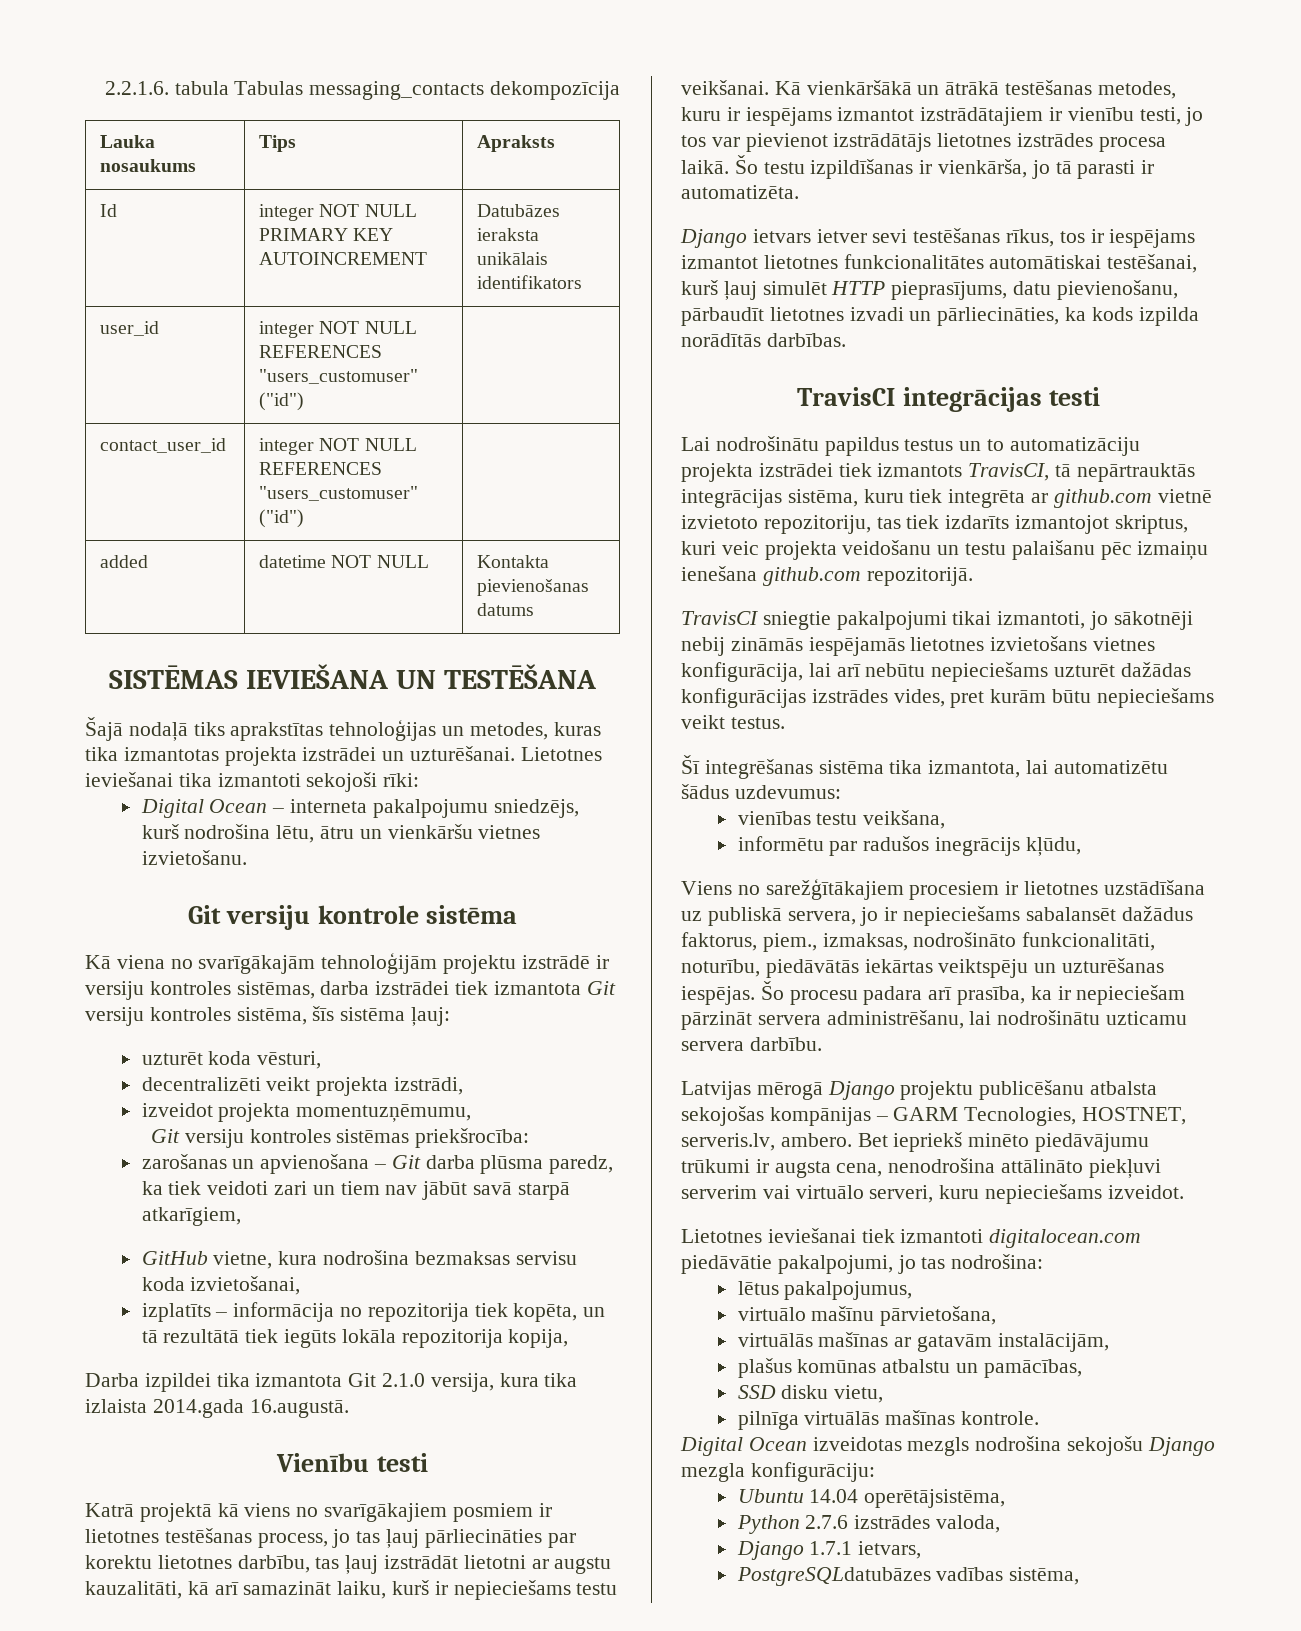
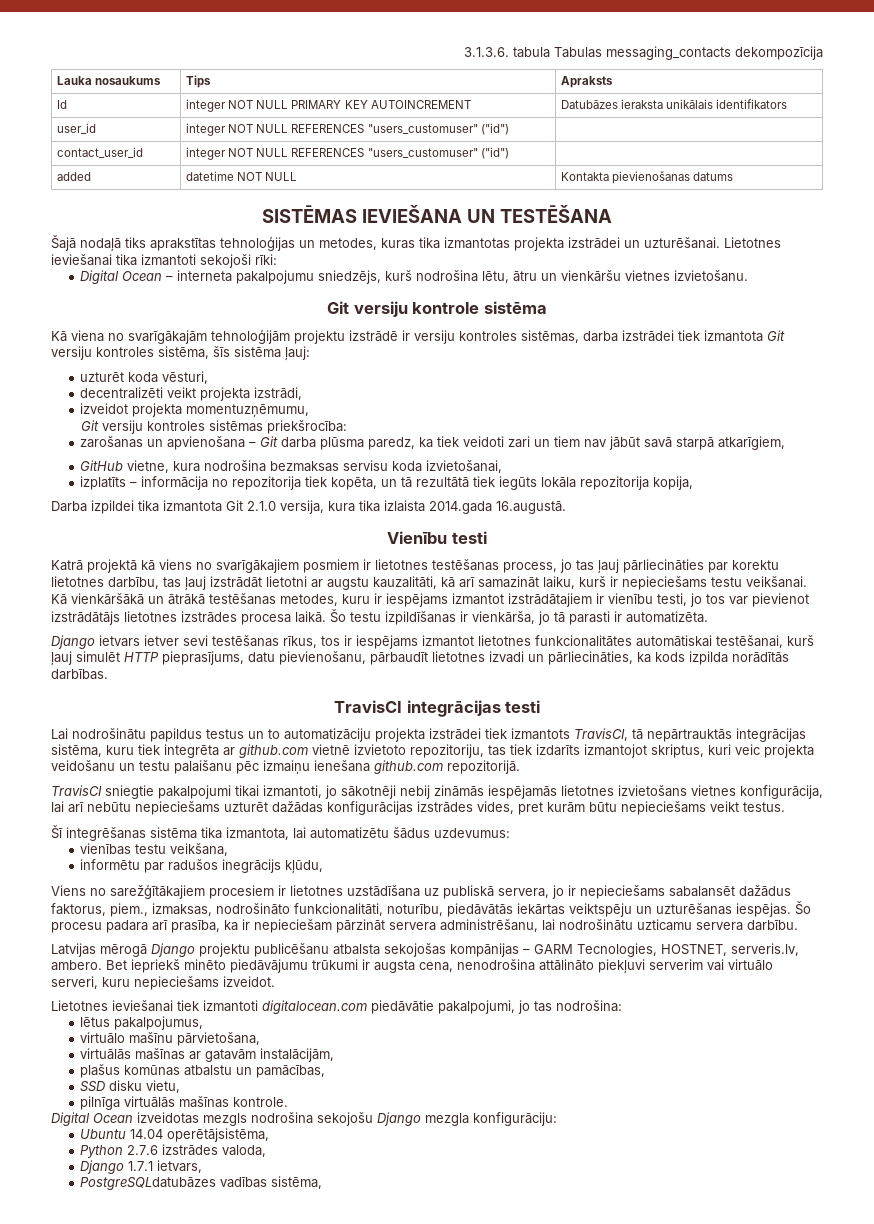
[104,81,169,95] 2.2.1.6. -> [464,47,509,57] 3.1.3.6.

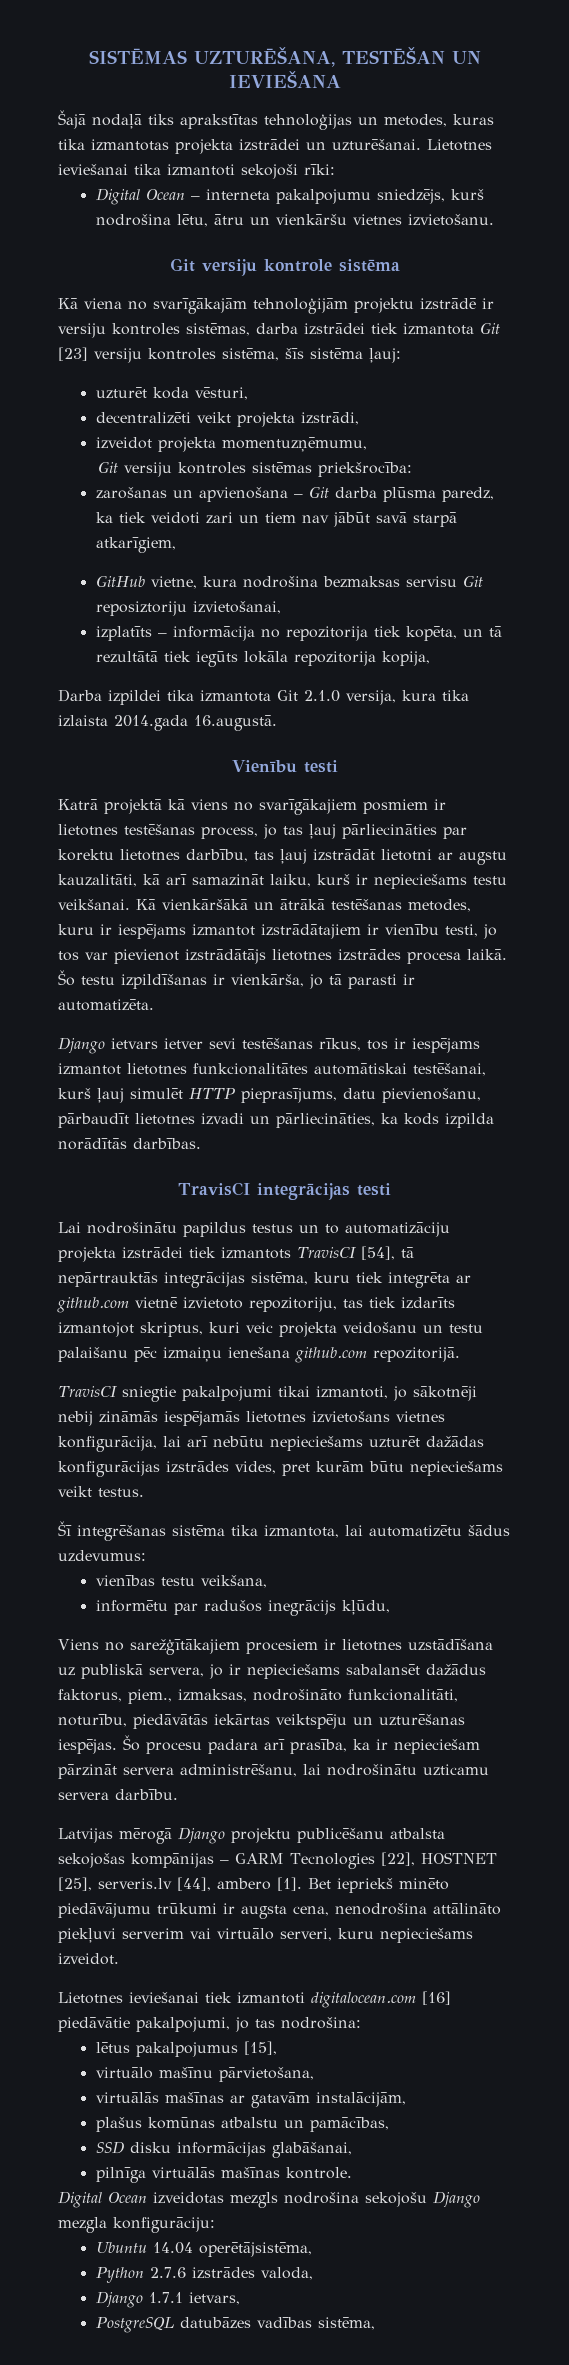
[464,46,823,60] [57,76,162,85] [186,75,212,88] [561,76,614,88] [57,100,68,109] [186,99,471,112] [561,99,788,109] [57,123,97,134] [186,123,509,136] [57,147,144,158] [186,147,509,160] [57,172,92,181] [186,171,298,181] [561,171,734,184] [262,205,358,223] 3.1.3.6. tabula Tabulas messaging_contacts dekompozīcija // Lauka nosaukums | Tips | Apraksts // Id | integer NOT NULL PRIMARY KEY AUTOINCREMENT | Datubāzes ieraksta unikālais identifikators // user_id | integer NOT NULL REFERENCES "users_customuser" ("id") | // contact_user_id | integer NOT NULL REFERENCES "users_customuser" ("id") | // added | datetime NOT NULL | Kontakta pievienošanas datums // SISTĒMAS -> [88,47,481,67] SISTĒMAS UZTURĒŠANA, TESTĒŠAN UN
[466,205,612,223] UN TESTĒŠANA -> (341, 79) none
(785, 335) none -> [58,347,88,361] [23]
[392,461,423,472] koda -> [462,575,483,587] [95,601,187,616] Git reposiztoriju
[574,728,628,741] TravisCI, -> [297,1246,395,1260] TravisCI [54],
[577,943,799,957] [51,960,102,971] Tecnologies, HOSTNET, serveris.lv, ambero. -> [290,1852,497,1869] [58,1877,302,1891] Tecnologies [22], HOSTNET [25], serveris.lv [44], ambero [1].
(367, 1007) none -> [422,1991,451,2005] [16]
[114,1016,204,1030] pakalpojumus, -> [135,2041,277,2057] pakalpojumus [15],
[146,1080,181,1093] vietu, -> [176,2142,352,2158] informācijas glabāšanai,
[80,1177,217,1190] PostgreSQLdatubāzes -> [95,2317,251,2333] PostgreSQL datubāzes

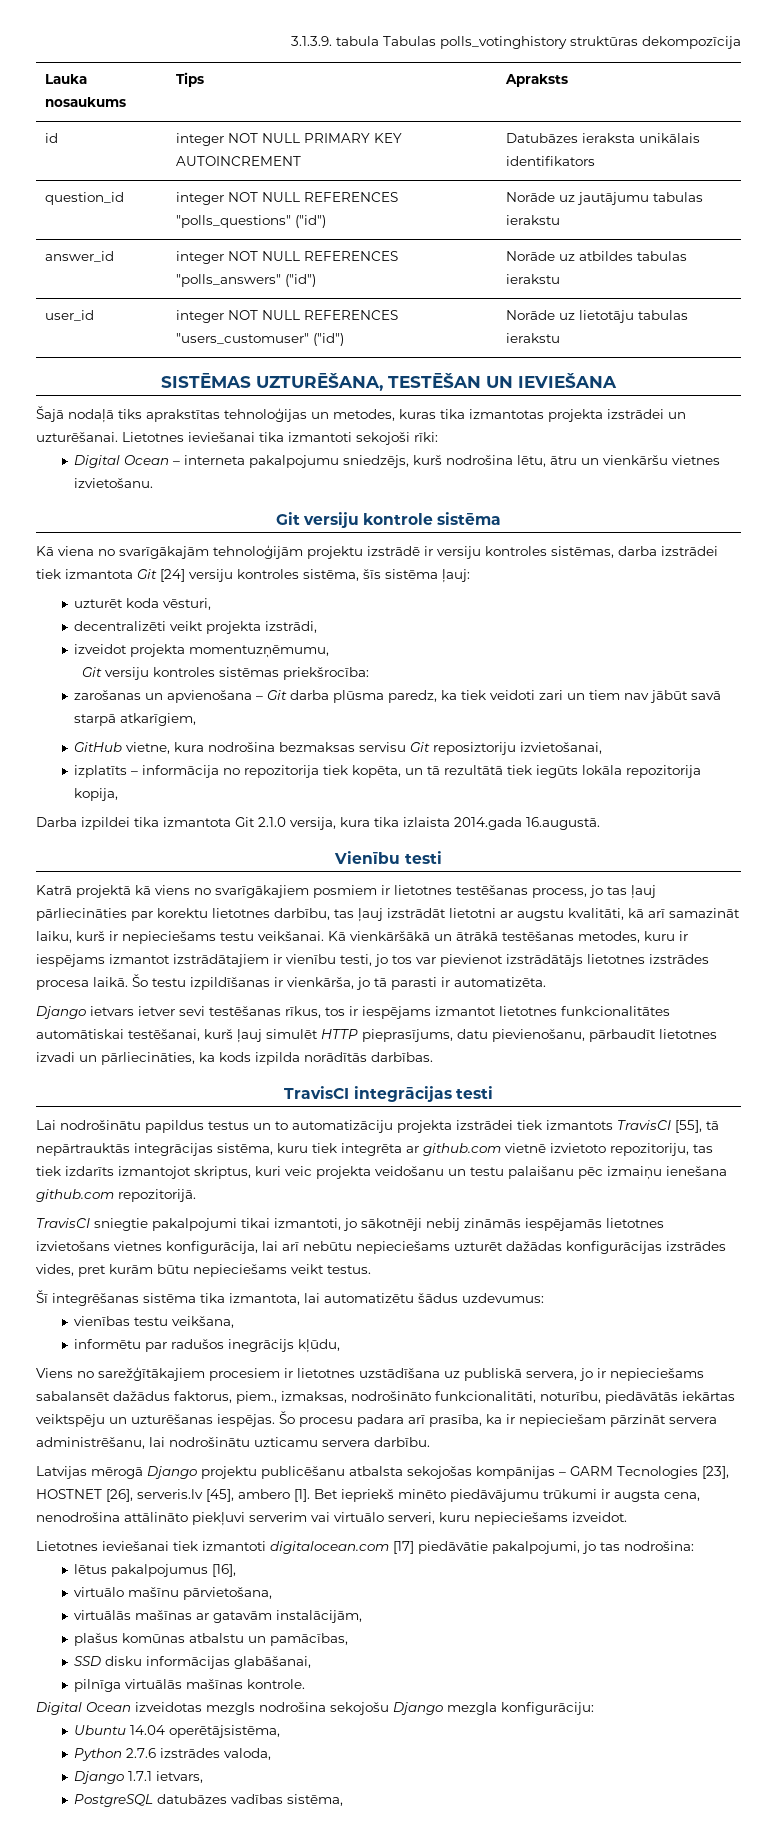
(88, 56) none -> [291,36,741,49] [45,74,88,84] [45,97,127,107] [176,72,205,87] [505,74,569,87] [45,133,59,143] [176,133,403,146] [176,156,302,166] [506,133,701,143] [506,156,596,166] [45,192,125,205] [176,192,399,205] [176,215,327,228] [506,192,704,205] [506,215,561,225] [45,251,115,262] [176,251,399,264] [176,274,317,287] [506,251,688,261] [506,274,561,284] [45,310,95,321] [176,310,399,323] [176,333,345,346] [506,310,689,323] [506,333,561,343] 3.1.3.9. tabula Tabulas polls_votinghistory struktūras dekompozīcija // Lauka nosaukums | Tips | Apraksts // id | integer NOT NULL PRIMARY KEY AUTOINCREMENT | Datubāzes ieraksta unikālais identifikators // question_id | integer NOT NULL REFERENCES "polls_questions" ("id") | Norāde uz jautājumu tabulas ierakstu // answer_id | integer NOT NULL REFERENCES "polls_answers" ("id") | Norāde uz atbildes tabulas ierakstu // user_id | integer NOT NULL REFERENCES "users_customuser" ("id") | Norāde uz lietotāju tabulas ierakstu //
[58,347,88,361] [23] -> [160,569,185,582] [24]
[58,874,137,887] kauzalitāti, -> [568,908,624,920] kvalitāti,
[360,1246,395,1260] [54], -> [675,1120,702,1133] [55],
[380,1852,497,1866] [58,1877,211,1891] [22], HOSTNET [25], serveris.lv [44], -> [702,1466,729,1479] [36,1489,234,1502] [23], HOSTNET [26], serveris.lv [45],
[422,1991,451,2005] [16] -> [393,1541,414,1554] [17]
[243,2041,277,2055] [15], -> [212,1564,237,1577] [16],

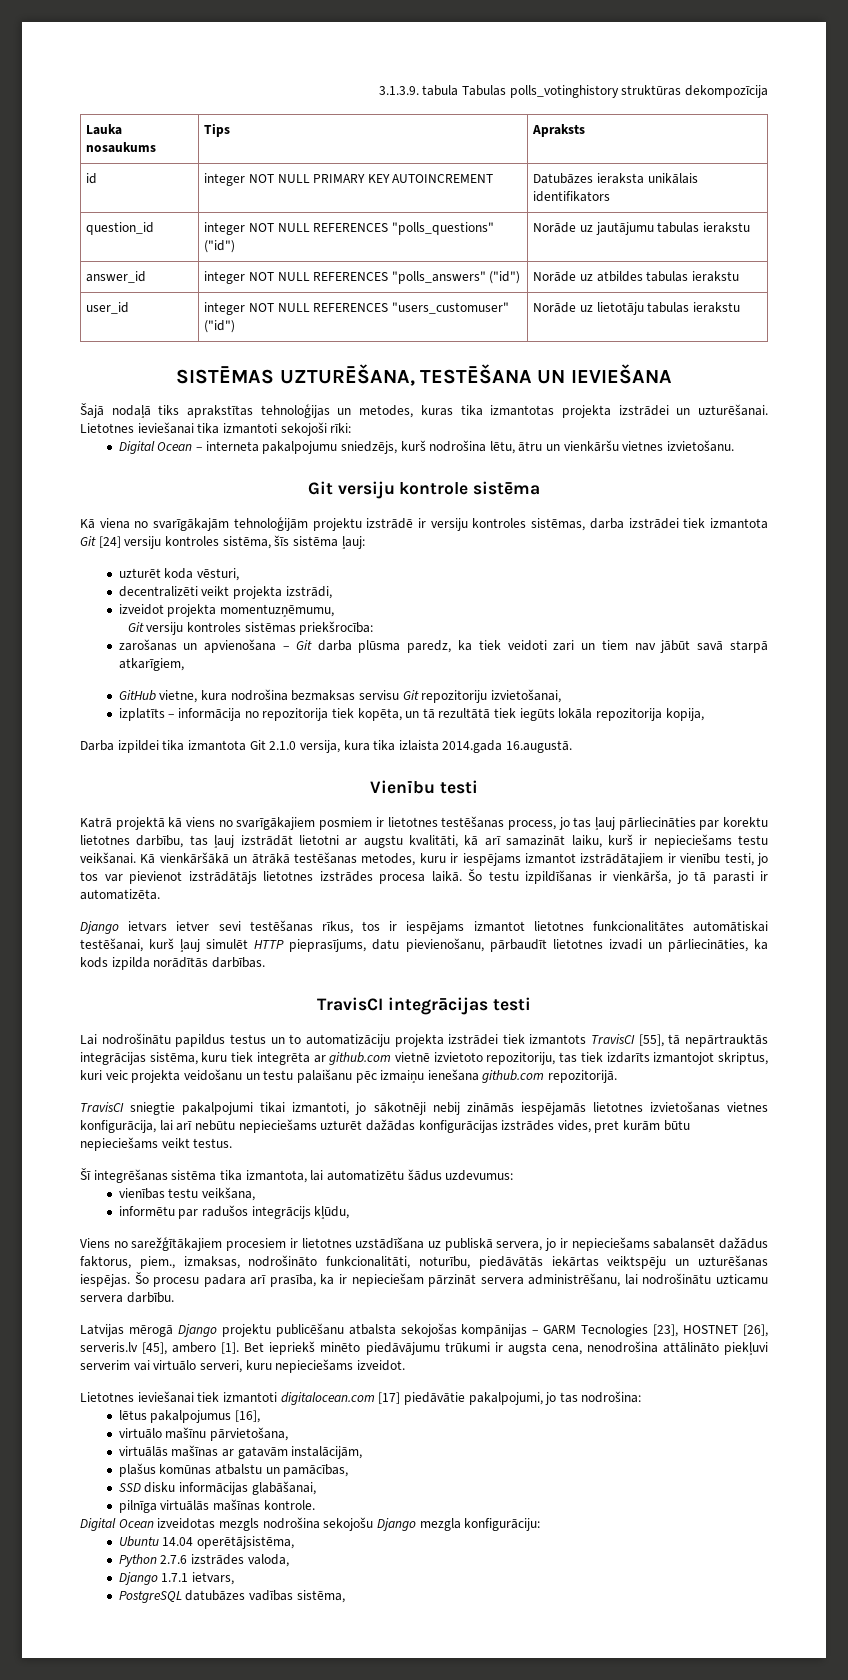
[388,373,481,388] TESTĒŠAN -> [420,364,532,384] TESTĒŠANA
[433,742,517,755] reposiztoriju -> [421,690,488,703] repozitoriju
[36,1241,110,1251] izvietošans -> [649,1101,720,1113] izvietošanas
[228,1339,295,1352] inegrācijs -> [251,1206,311,1219] integrācijs

